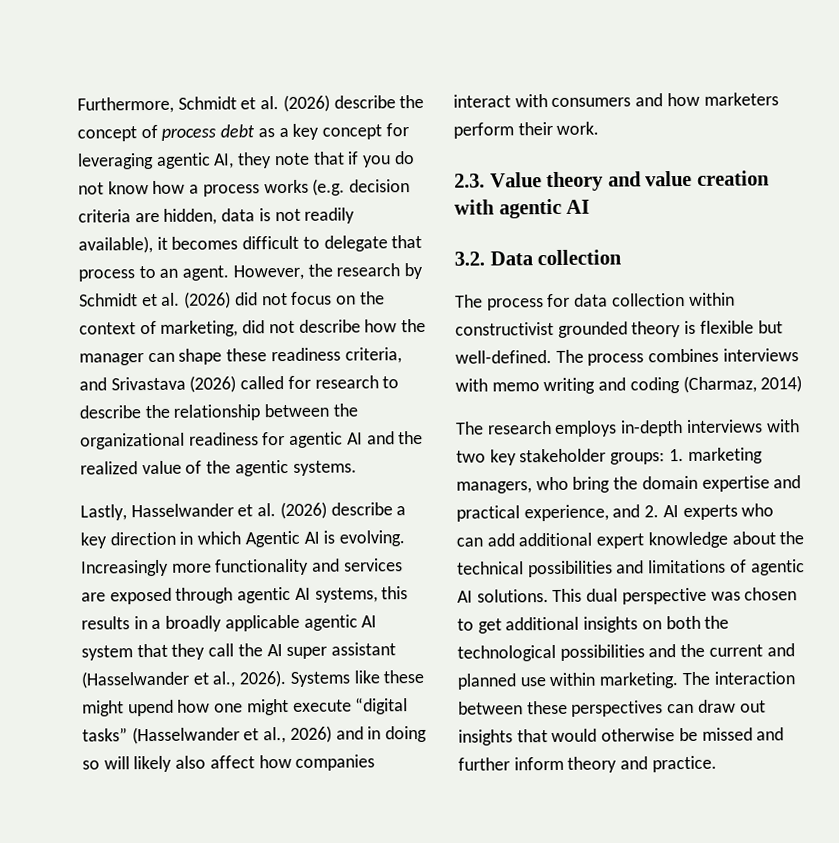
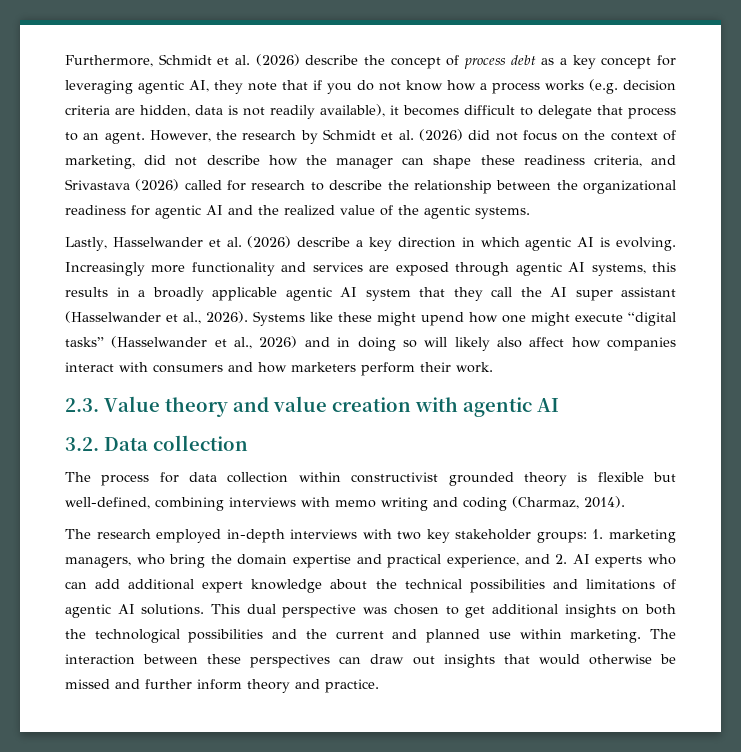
[244,530,300,548] Agentic -> [525,237,572,251] agentic
[455,348,720,366] well-defined. The process combines -> [65,497,224,511] well-defined, combining
[760,375,803,393] 2014) -> [584,496,625,508] 2014).
[554,420,618,437] employs -> [156,529,222,543] employed

